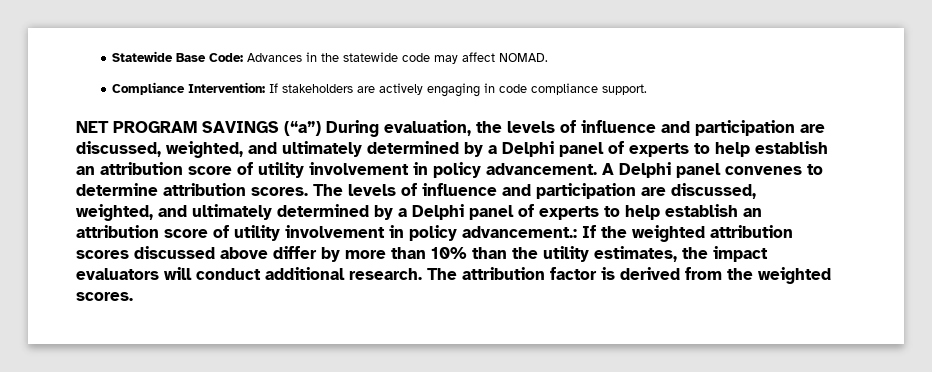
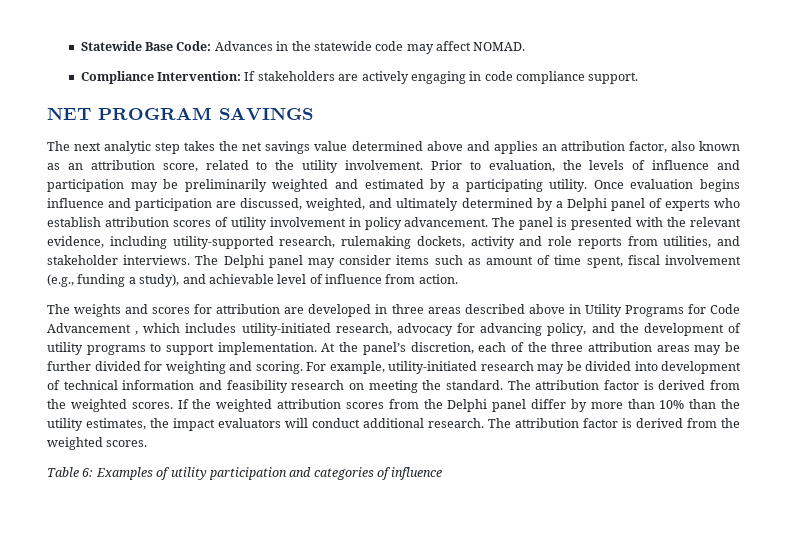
[284,120,379,137] (“a”) During -> [47,141,740,154] [47,160,481,173] // The next analytic step takes the net savings value determined above and applies an attribution factor, also known as an attribution score, related to the utility involvement. Prior to
(795, 128) none -> [130,179,741,192] [47,198,213,211] may be preliminarily weighted and estimated by a participating utility. Once evaluation begins influence and participation
[694,141,828,157] [76,162,232,175] to help establish an attribution score -> [714,198,741,208] [47,217,211,227] who establish attribution scores
[602,162,823,178] [76,183,756,199] [76,204,762,221] [76,225,577,241] A Delphi panel convenes to determine attribution scores. The levels of influence and participation are discussed, weighted, and ultimately determined by a Delphi panel of experts to help establish an attribution score of utility involvement in policy advancement.: -> [492,217,741,230] [47,236,740,249] [47,255,741,268] [47,274,458,287] [47,304,740,317] [47,323,741,336] [47,342,740,355] [47,361,741,374] [47,380,740,393] [47,399,173,412] The panel is presented with the relevant evidence, including utility-supported research, rulemaking dockets, activity and role reports from utilities, and stakeholder interviews. The Delphi panel may consider items such as amount of time spent, fiscal involvement (e.g., funding a study), and achievable level of influence from action. // The weights and scores for attribution are developed in three areas described above in Utility Programs for Code Advancement , which includes utility-initiated research, advocacy for advancing policy, and the development of utility programs to support implementation. At the panel’s discretion, each of the three attribution areas may be further divided for weighting and scoring. For example, utility-initiated research may be divided into development of technical information and feasibility research on meeting the standard. The attribution factor is derived from the weighted scores.
[134,246,268,259] discussed above -> [388,399,527,412] from the Delphi panel
(133, 296) none -> [47,467,443,480] // Table 6: Examples of utility participation and categories of influence

